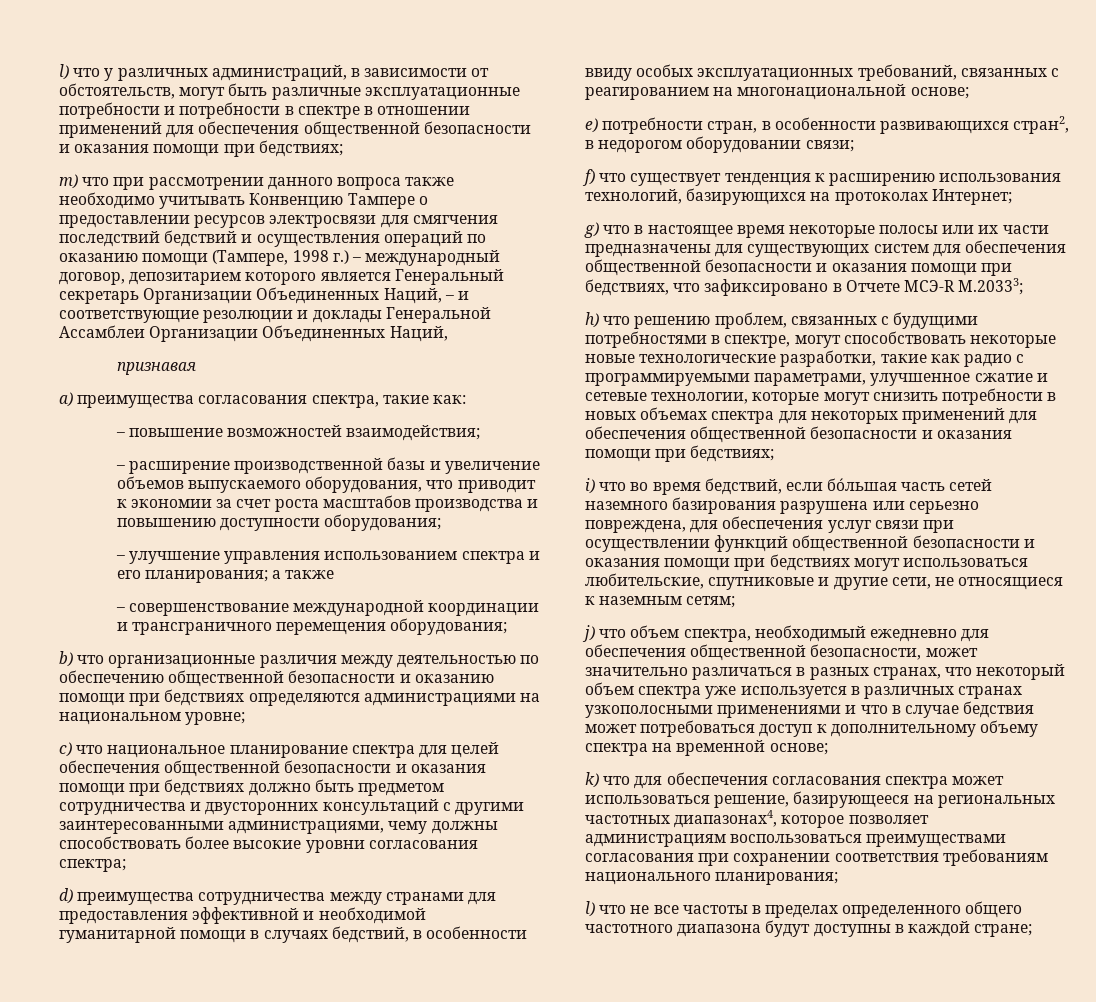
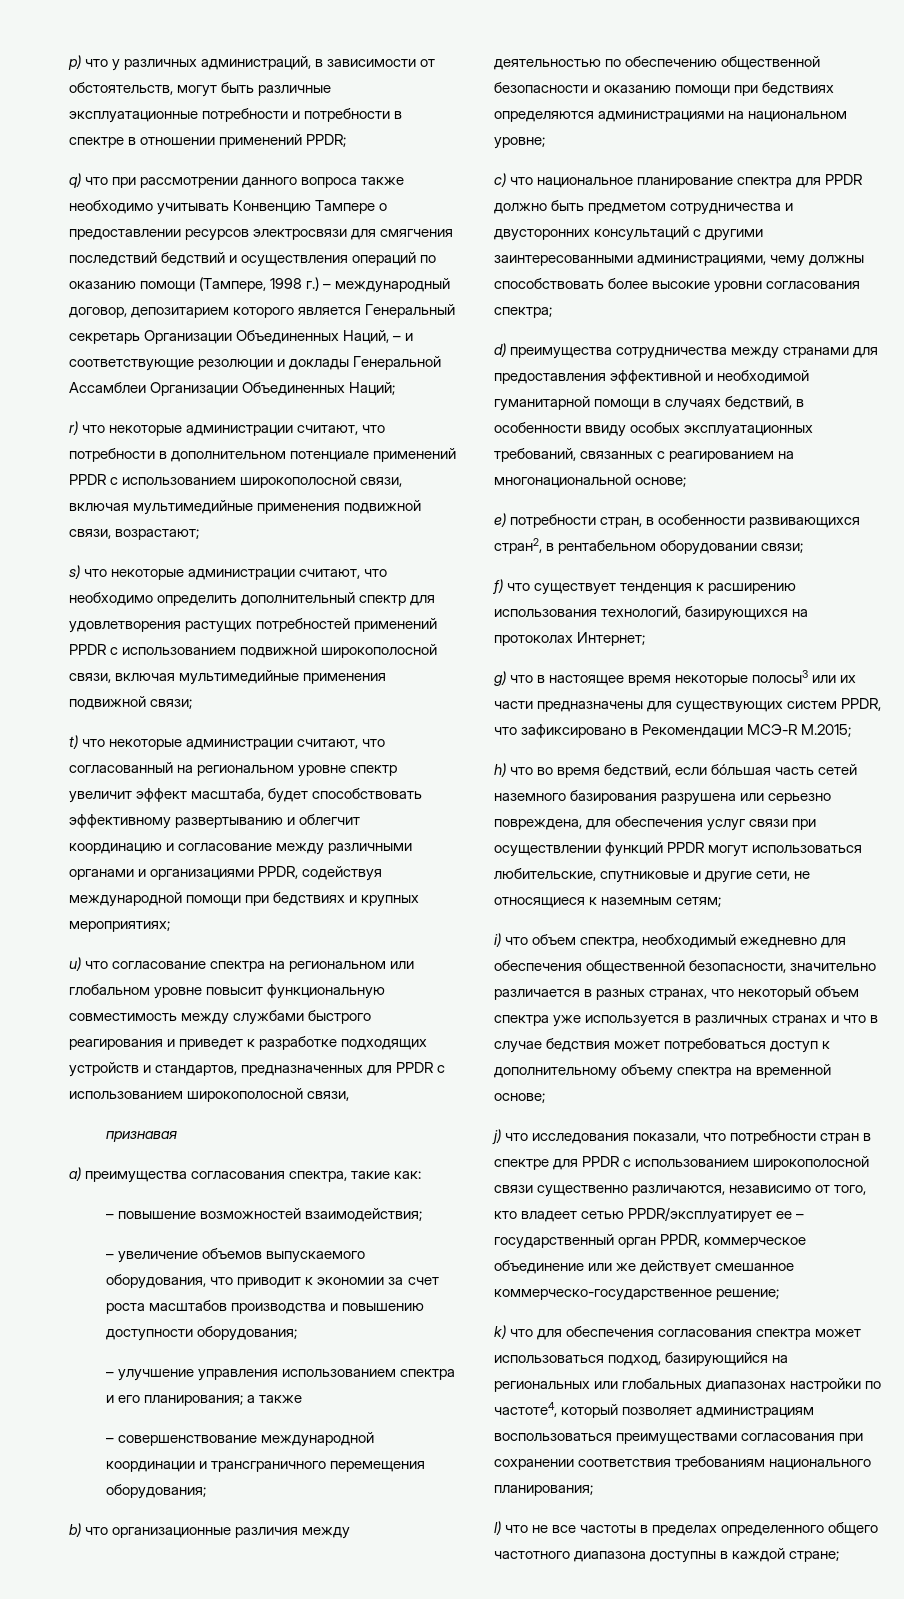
[59,64,69,80] l) -> [68,55,81,70] p)
[166,121,531,138] [59,140,343,157] [59,174,78,189] для обеспечения общественной безопасности и оказания помощи при бедствиях; // m) -> [306,134,347,147] [69,173,81,188] PPDR; // q)
[389,326,448,342] Наций, -> [349,382,396,396] [69,421,386,436] [69,448,457,462] [69,474,403,488] [69,500,422,515] [69,529,200,540] [69,565,388,580] [69,592,436,606] [69,618,438,633] [69,644,438,658] [69,670,387,685] [69,696,193,710] [69,735,386,750] [69,762,398,777] [69,788,423,803] [69,814,361,829] [69,843,413,855] [69,866,383,881] [69,892,420,907] [69,921,170,932] [69,957,415,972] [69,984,386,999] [69,1010,372,1025] [69,1036,428,1050] [69,1062,446,1077] [69,1088,350,1102] Наций; // r) что некоторые администрации считают, что потребности в дополнительном потенциале применений PPDR с использованием широкополосной связи, включая мультимедийные применения подвижной связи, возрастают; // s) что некоторые администрации считают, что необходимо определить дополнительный спектр для удовлетворения растущих потребностей применений PPDR с использованием подвижной широкополосной связи, включая мультимедийные применения подвижной связи; // t) что некоторые администрации считают, что согласованный на региональном уровне спектр увеличит эффект масштаба, будет способствовать эффективному развертыванию и облегчит координацию и согласование между различными органами и организациями PPDR, содействуя международной помощи при бедствиях и крупных мероприятиях; // u) что согласование спектра на региональном или глобальном уровне повысит функциональную совместимость между службами быстрого реагирования и приведет к разработке подходящих устройств и стандартов, предназначенных для PPDR с использованием широкополосной связи,
[129,457,441,474] расширение производственной базы и -> (115, 1256) none
[451,742,500,758] [59,760,486,777] [59,779,245,796] целей обеспечения общественной безопасности и оказания помощи при бедствиях -> [825,174,863,185] PPDR
[598,140,683,153] недорогом -> [558,540,657,554] рентабельном
[879,225,939,234] полосы -> [752,670,809,683] полосы3
[932,240,1066,257] [585,259,1012,276] [585,278,1024,296] [585,312,979,329] [585,331,1056,348] [585,350,1025,367] [585,373,1048,386] [585,388,1057,405] [585,407,1038,424] [585,426,1012,443] [585,445,775,462] [585,478,595,494] для обеспечения общественной безопасности и оказания помощи при бедствиях, что зафиксировано в Отчете МСЭ-R M.20333; // h) что решению проблем, связанных с будущими потребностями в спектре, могут способствовать некоторые новые технологические разработки, такие как радио с программируемыми параметрами, улучшенное сжатие и сетевые технологии, которые могут снизить потребности в новых объемах спектра для некоторых применений для обеспечения общественной безопасности и оказания помощи при бедствиях; // i) -> [841,698,882,711] [494,724,852,738] [494,763,506,777] PPDR, что зафиксировано в Рекомендации МСЭ-R M.2015; // h)
[792,535,1035,552] [585,554,850,571] общественной безопасности и оказания помощи при бедствиях -> [667,842,705,853] PPDR
[582,625,595,642] j) -> [494,933,501,947] i)
[925,648,978,657] [585,667,793,680] может значительно различаться -> [790,963,877,971] [494,989,580,1000] значительно различается
[585,705,842,718] узкополосными применениями -> (828, 1020) none
(828, 749) none -> [492,1129,872,1145] [494,1156,870,1170] [494,1185,867,1197] [494,1207,805,1223] [494,1234,807,1249] [494,1260,795,1275] [494,1289,780,1301] // j) что исследования показали, что потребности стран в спектре для PPDR с использованием широкополосной связи существенно различаются, независимо от того, кто владеет сетью PPDR/эксплуатирует ее – государственный орган PPDR, коммерческое объединение или же действует смешанное коммерческо-государственное решение;
[714,791,1055,808] [585,810,845,828] решение, базирующееся на региональных частотных диапазонах4, которое -> [608,1352,789,1367] [494,1378,882,1392] [494,1402,619,1418] подход, базирующийся на региональных или глобальных диапазонах настройки по частоте4, который
[765,920,811,937] будут -> (647, 1556) none

